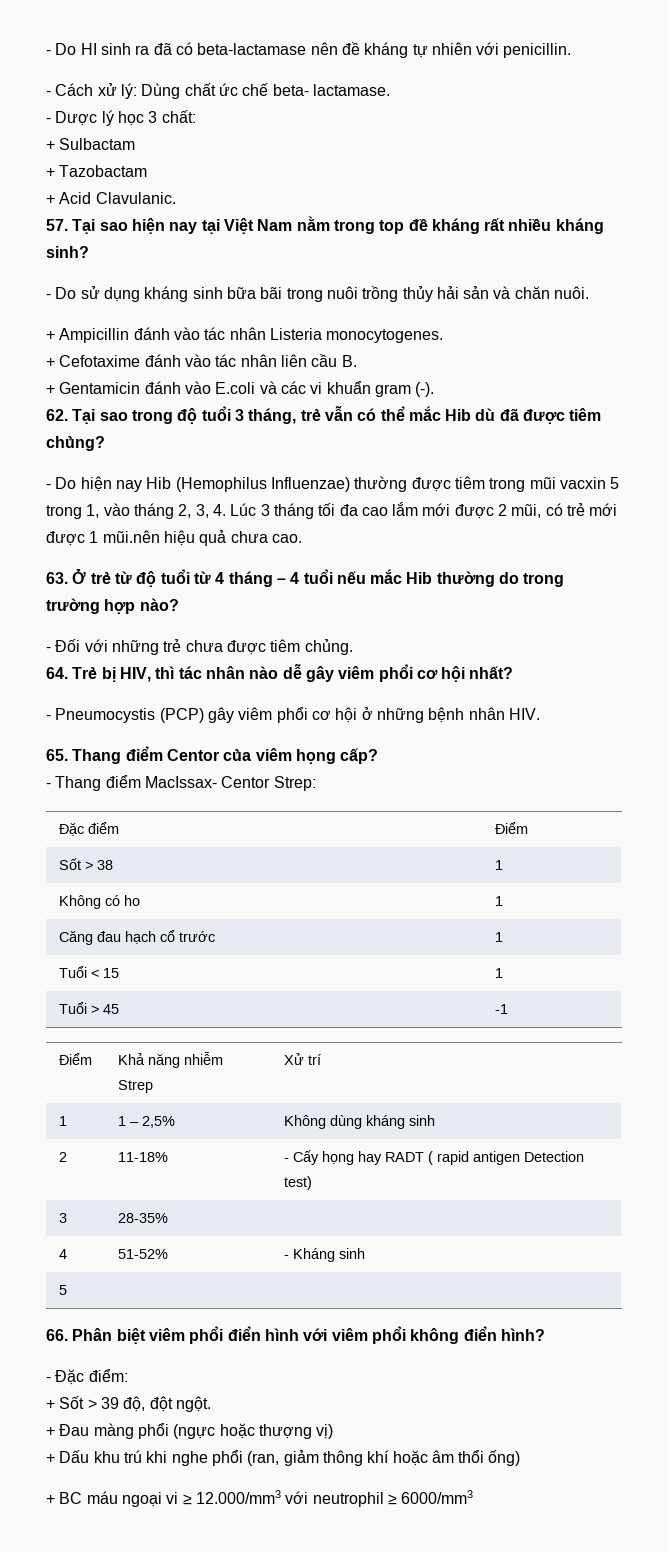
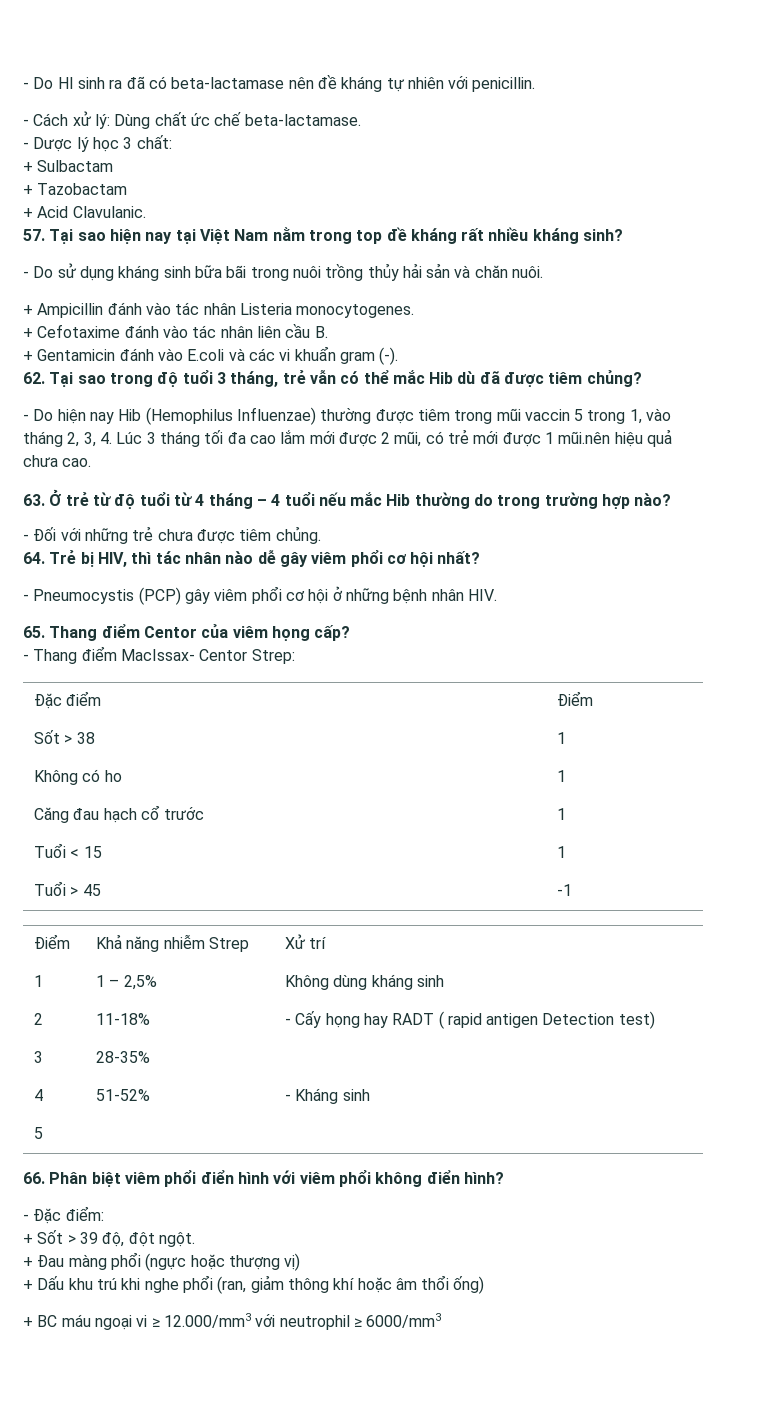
[272,84,390,96] beta- lactamase. -> [244,114,361,126] beta-lactamase.
[559,477,606,489] vacxin -> [524,409,570,421] vaccin

